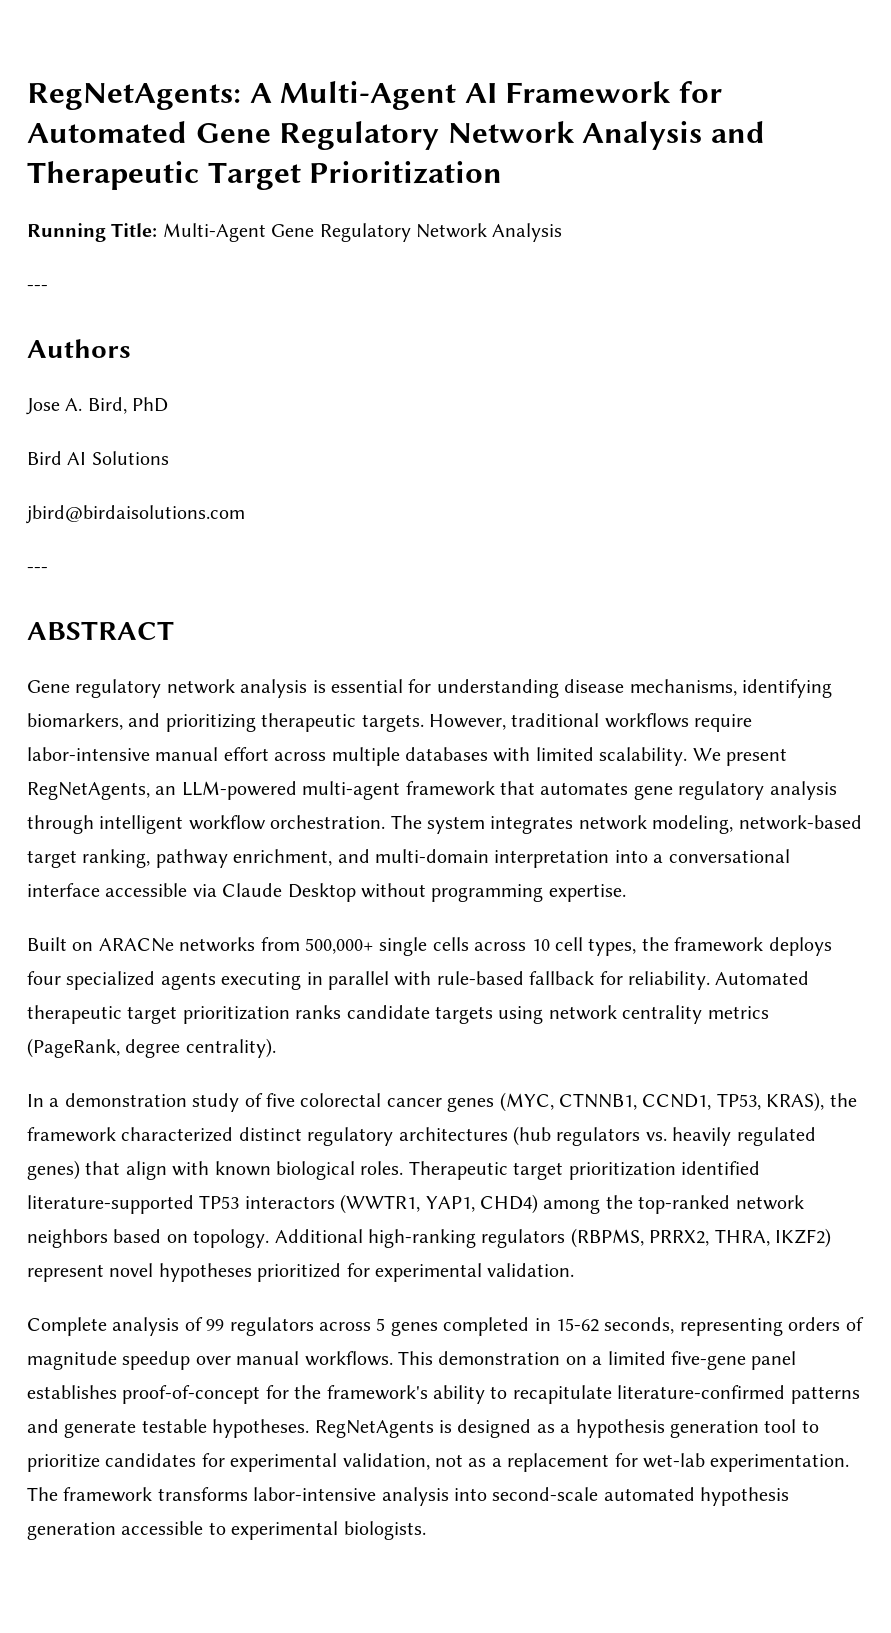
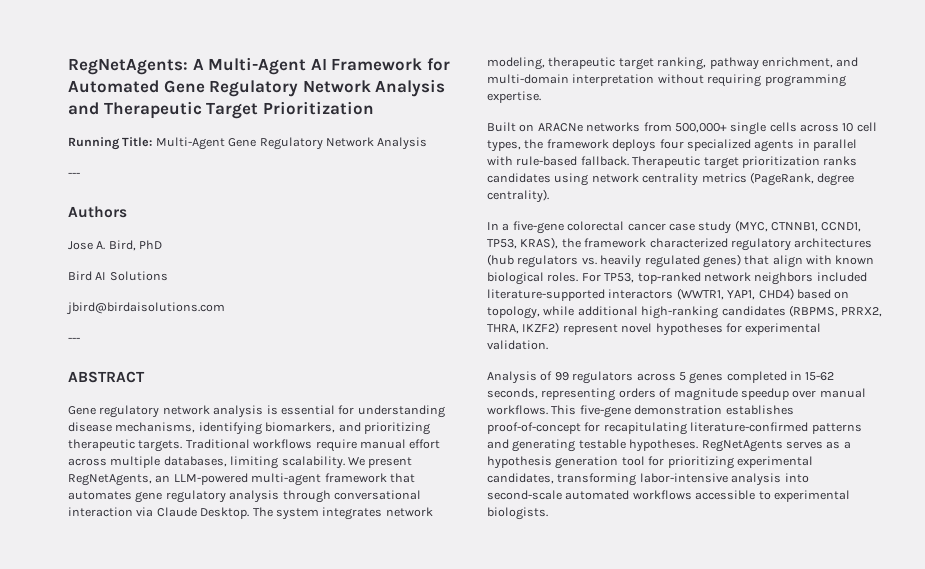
[429,713,600,730] However, traditional -> [185,439,250,449] Traditional
[27,747,150,761] labor-intensive -> (357, 445) none
[405,747,594,762] databases with limited -> [163,456,279,469] databases, limiting
[99,815,386,834] intelligent workflow orchestration. -> [333,490,421,500] [68,507,250,519] conversational interaction via Claude Desktop.
[738,815,862,830] network-based -> [548,57,616,69] therapeutic
[614,849,790,863] [27,883,426,902] into a conversational interface accessible via Claude Desktop without -> [657,74,762,87] without requiring
[221,972,302,990] executing -> (795, 146) none
[529,971,810,990] [27,1005,122,1024] fallback for reliability. Automated therapeutic -> [580,156,701,168] fallback. Therapeutic
[346,1005,493,1024] candidate targets -> [487,173,551,183] candidates
[64,1093,495,1112] demonstration study of five colorectal cancer genes -> [512,221,732,234] five-gene colorectal cancer case study
[238,1127,302,1141] distinct -> (728, 243) none
[408,1161,760,1180] [27,1194,804,1214] [27,1229,566,1248] Therapeutic target prioritization identified literature-supported TP53 interactors (WWTR1, YAP1, CHD4) among the top-ranked network neighbors based on topology. Additional high-ranking regulators -> [581,272,867,285] [487,288,850,301] [487,306,786,319] For TP53, top-ranked network neighbors included literature-supported interactors (WWTR1, YAP1, CHD4) based on topology, while additional high-ranking candidates
[257,1263,342,1282] prioritized -> (723, 329) none
[27,1317,180,1336] Complete analysis -> [487,371,537,384] Analysis
[438,1351,797,1370] [27,1385,612,1404] demonstration on a limited five-gene panel establishes proof-of-concept for the framework's ability to recapitulate -> [579,405,794,418] [487,422,687,435] five-gene demonstration establishes proof-of-concept for recapitulating
[64,1420,137,1438] generate -> [512,439,576,452] generating
[439,1419,532,1438] is designed -> [785,441,823,449] serves
[801,1420,819,1433] [27,1453,850,1472] [27,1487,248,1502] to prioritize candidates for experimental validation, not as a replacement for wet-lab experimentation. The framework transforms -> [648,456,813,469] [487,473,637,486] for prioritizing experimental candidates, transforming
[700,1487,790,1506] [27,1522,116,1540] hypothesis generation -> [632,490,692,500] workflows

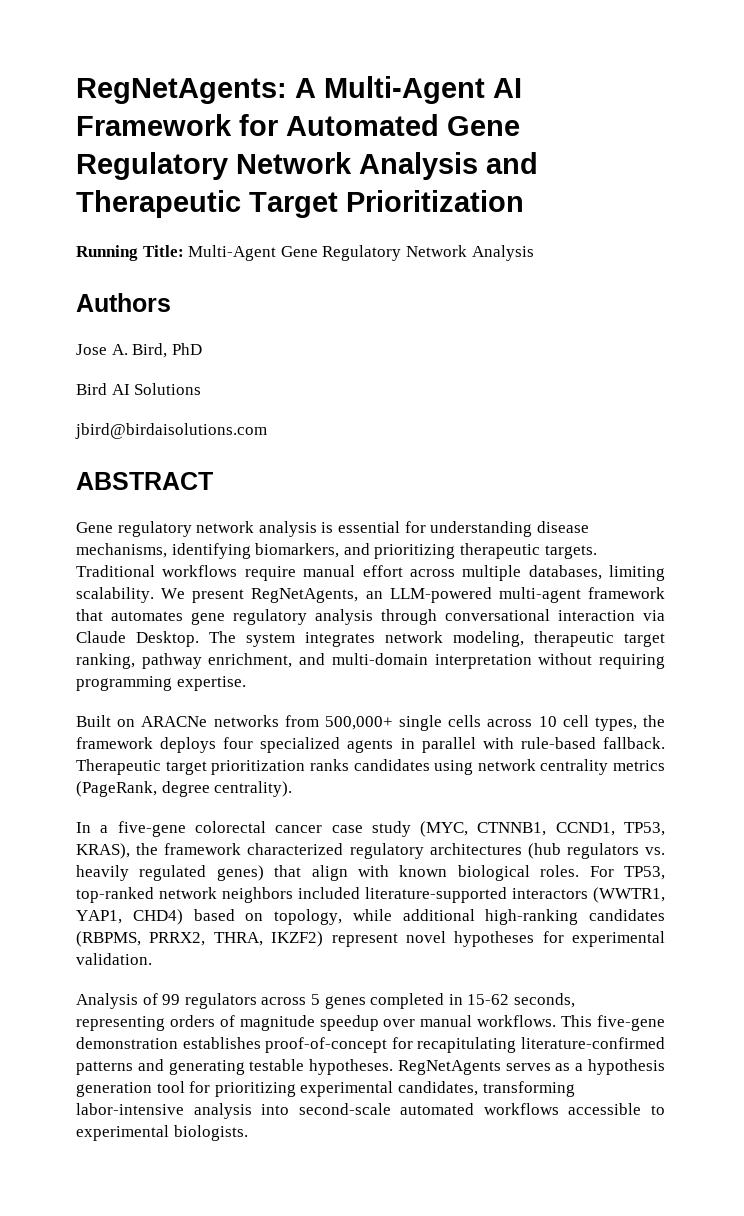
[68,172,80,177] // --- -> (534, 253) none
[68,337,80,342] // --- -> (267, 431) none

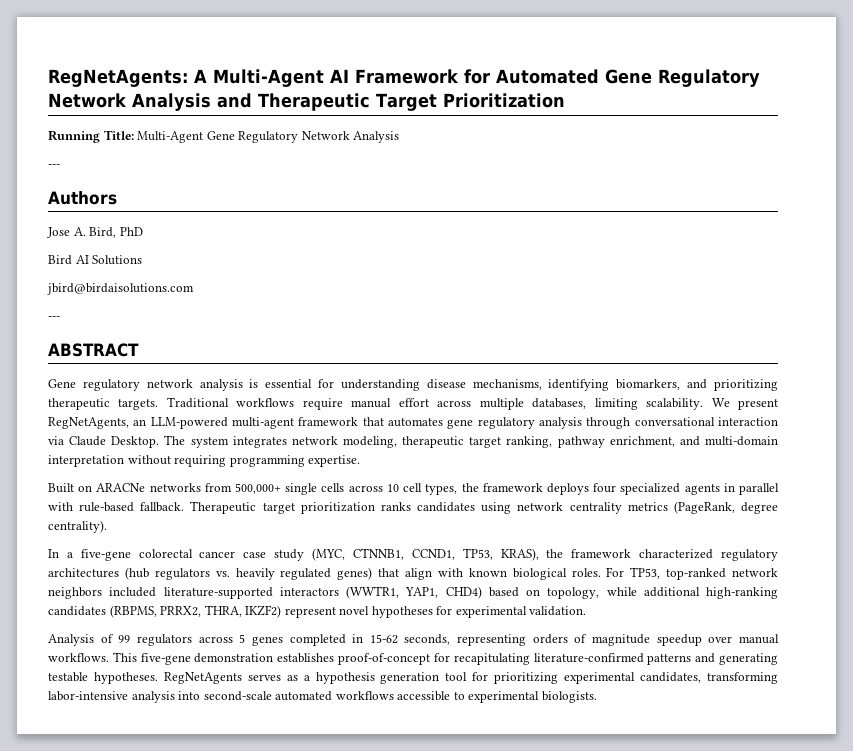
(534, 253) none -> [48,164,60,168] // ---
(267, 431) none -> [48,316,60,320] // ---

